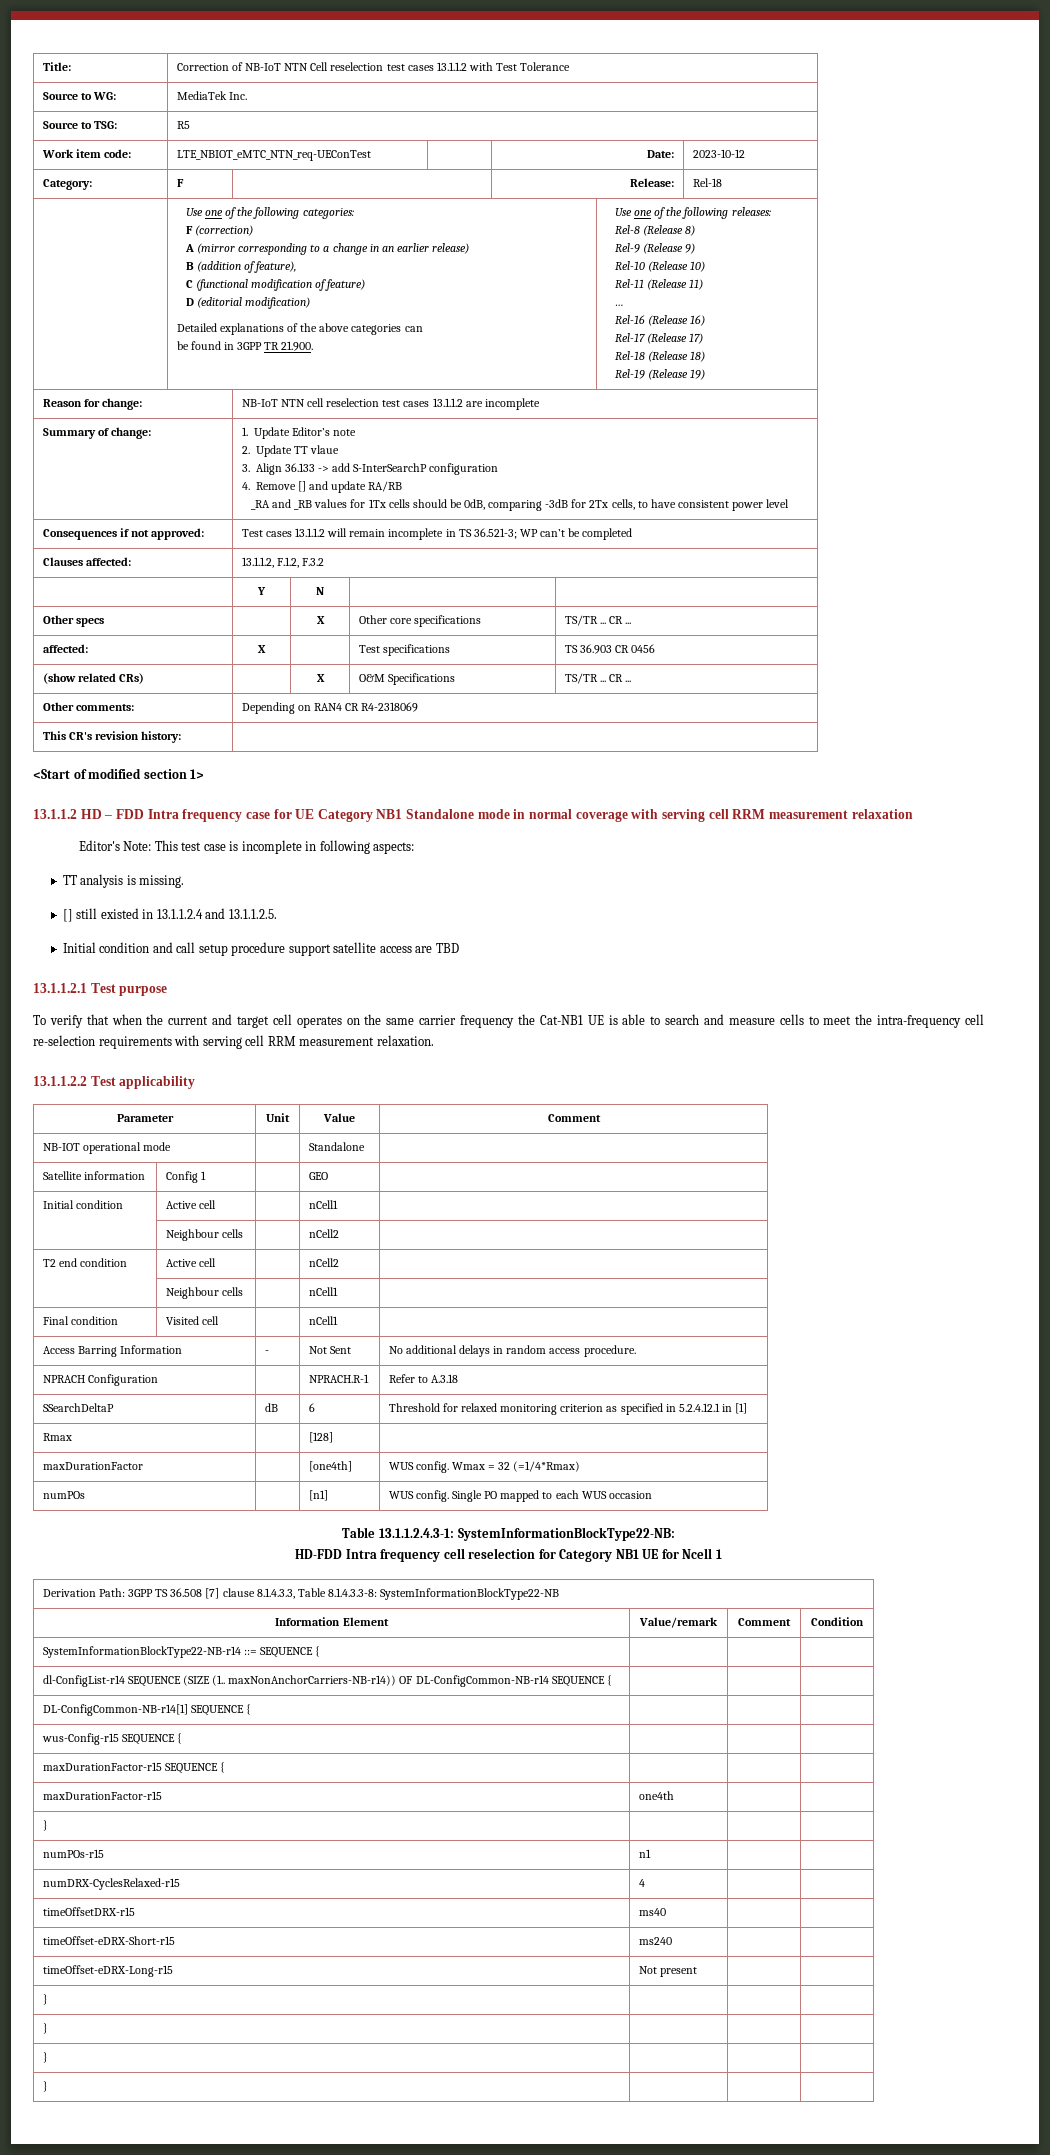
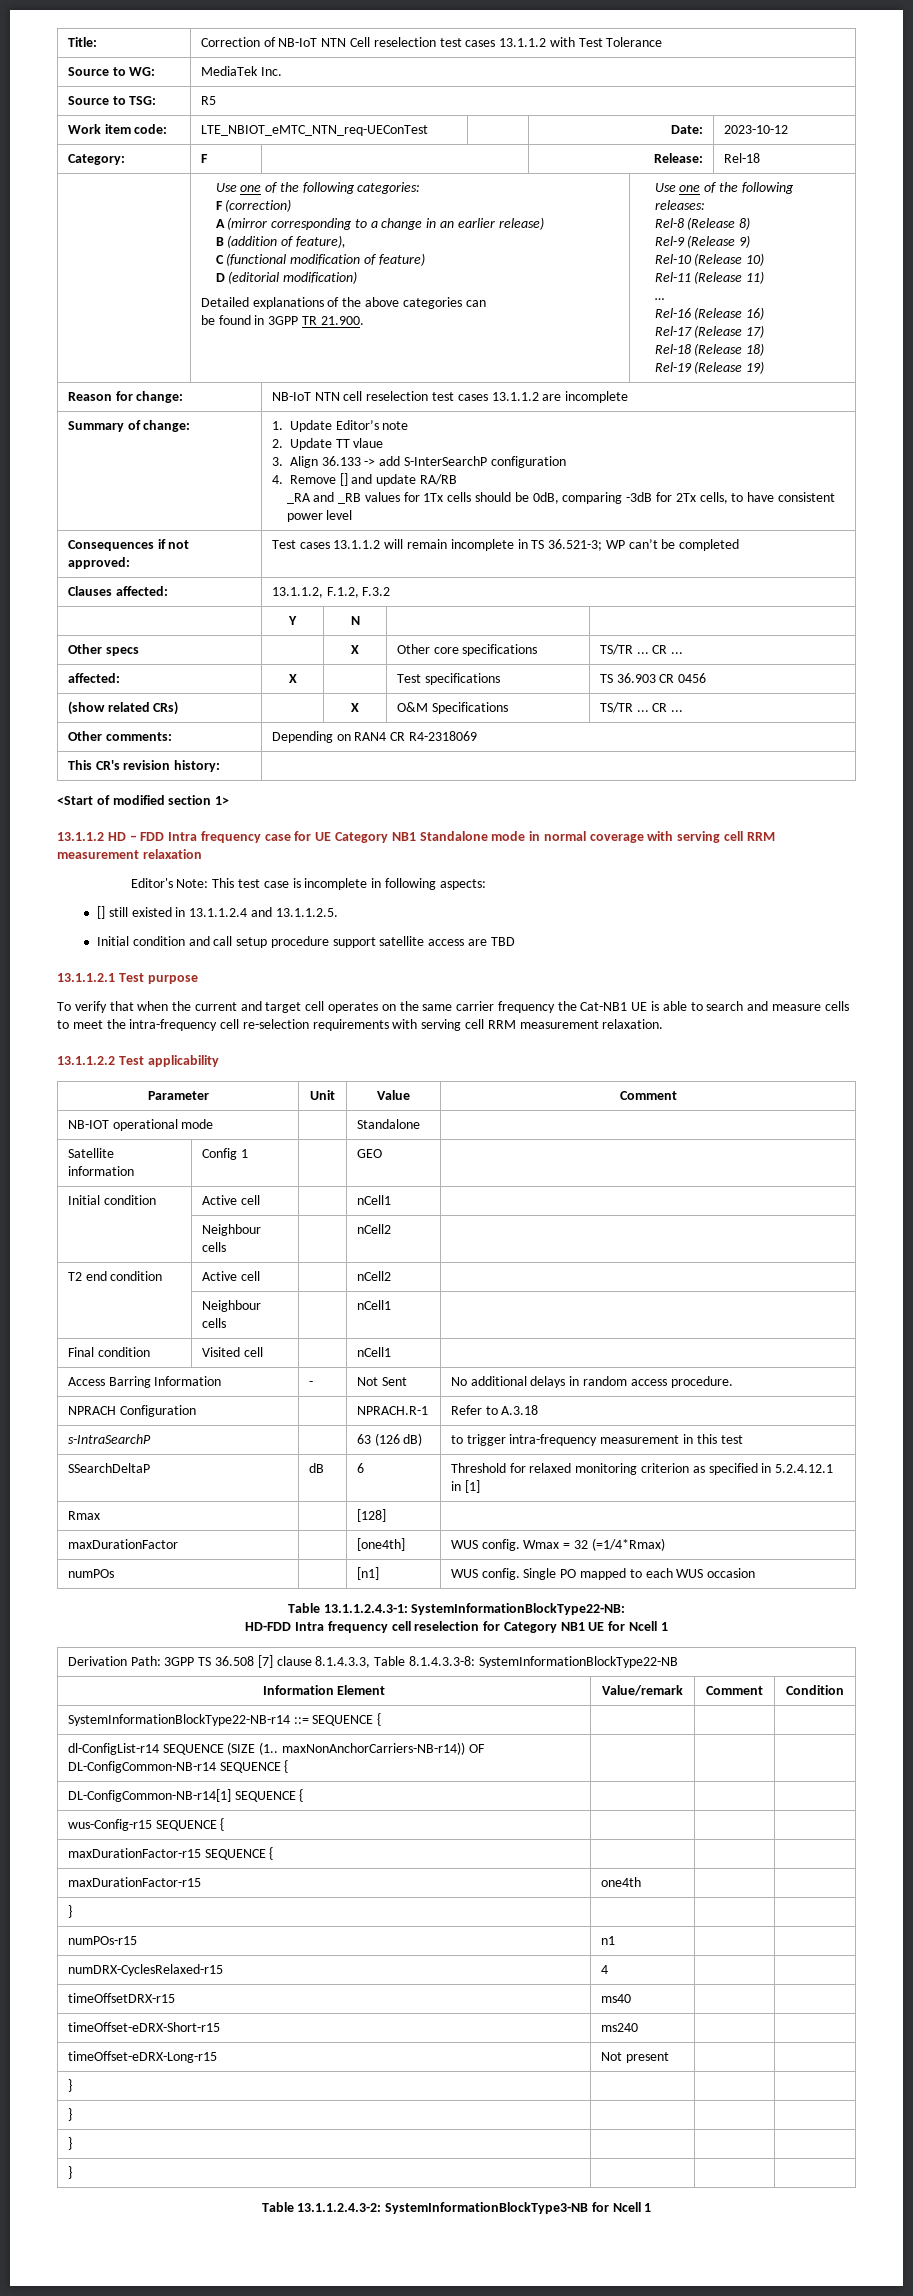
[62,874,185,888] // TT analysis is missing. -> (486, 884) none
(459, 1378) none -> [67,1434,151,1444] [356,1433,423,1446] [450,1434,743,1446] // s-IntraSearchP | | 63 (126 dB) | to trigger intra-frequency measurement in this test
(48, 2086) none -> [261,2202,652,2214] // Table 13.1.1.2.4.3-2: SystemInformationBlockType3-NB for Ncell 1

